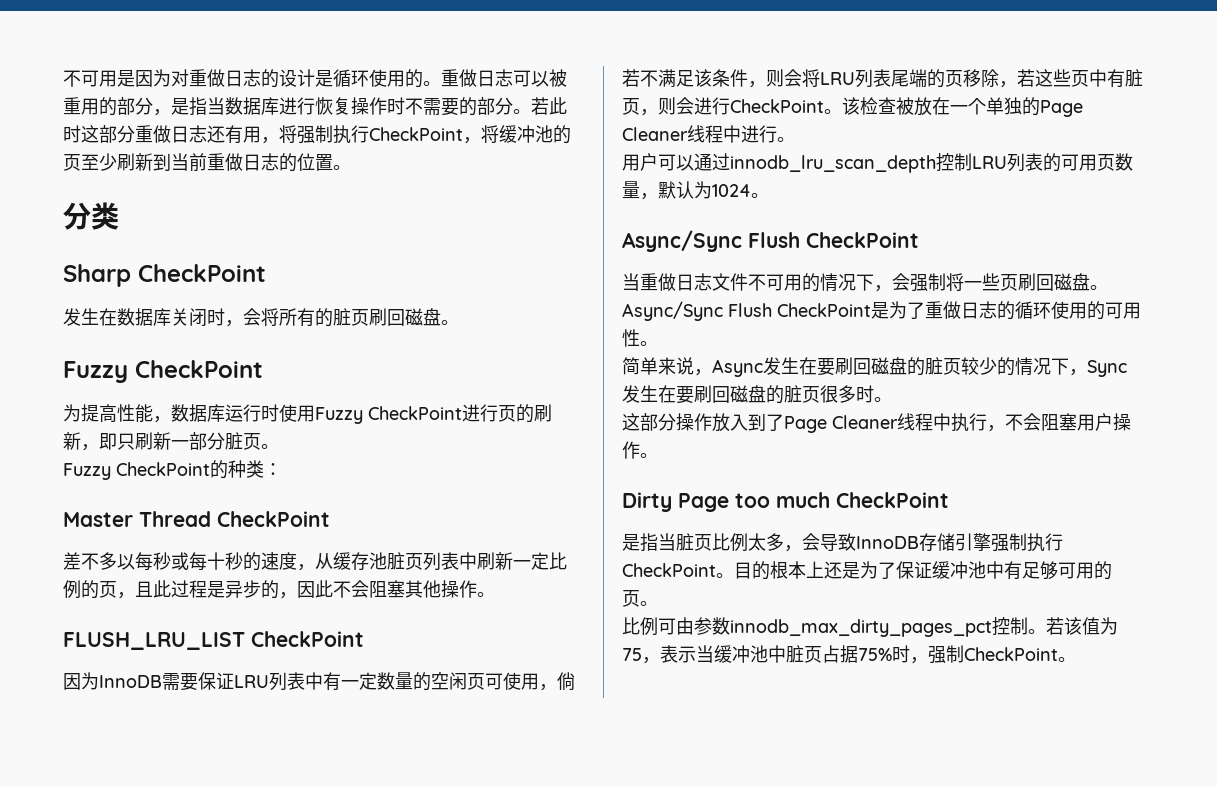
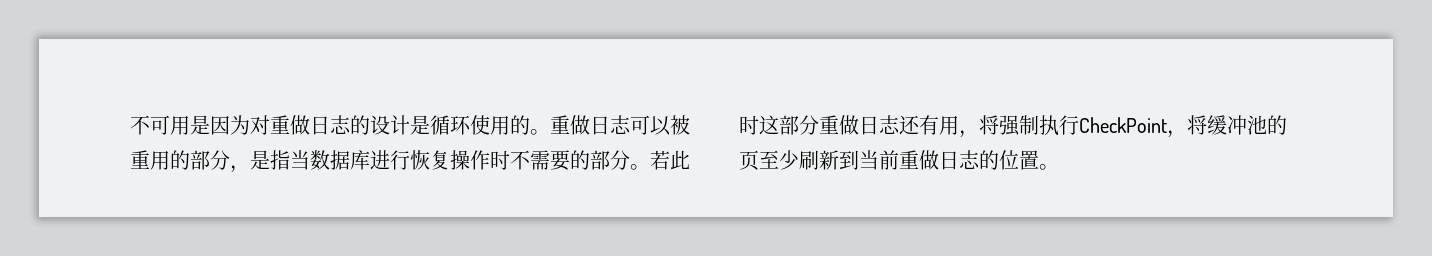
[63,202,119,230] [63,264,266,287] [63,308,459,327] [63,360,263,383] [63,404,552,424] [63,432,279,451] [63,460,282,480] [63,511,330,527] [63,552,567,571] [63,580,495,599] [63,631,364,650] [63,672,575,691] [622,69,1143,88] [622,97,1083,117] [622,125,795,143] [622,153,1133,173] [622,181,769,200] [622,230,919,252] [622,273,1108,292] [622,301,1141,321] [622,329,658,347] [622,357,1127,377] [622,385,892,404] [622,413,1131,433] [622,441,658,459] [622,492,949,512] [622,533,1063,552] [622,561,1112,580] [622,590,658,607] [622,617,1118,637] [622,645,1076,664] // 分类 // Sharp CheckPoint // 发生在数据库关闭时，会将所有的脏页刷回磁盘。 // Fuzzy CheckPoint // 为提高性能，数据库运行时使用Fuzzy CheckPoint进行页的刷新，即只刷新一部分脏页。 // Fuzzy CheckPoint的种类： // Master Thread CheckPoint // 差不多以每秒或每十秒的速度，从缓存池脏页列表中刷新一定比例的页，且此过程是异步的，因此不会阻塞其他操作。 // FLUSH_LRU_LIST CheckPoint // 因为InnoDB需要保证LRU列表中有一定数量的空闲页可使用，倘若不满足该条件，则会将LRU列表尾端的页移除，若这些页中有脏页，则会进行CheckPoint。该检查被放在一个单独的Page Cleaner线程中进行。 // 用户可以通过innodb_lru_scan_depth控制LRU列表的可用页数量，默认为1024。 // Async/Sync Flush CheckPoint // 当重做日志文件不可用的情况下，会强制将一些页刷回磁盘。Async/Sync Flush CheckPoint是为了重做日志的循环使用的可用性。 // 简单来说，Async发生在要刷回磁盘的脏页较少的情况下，Sync发生在要刷回磁盘的脏页很多时。 // 这部分操作放入到了Page Cleaner线程中执行，不会阻塞用户操作。 // Dirty Page too much CheckPoint // 是指当脏页比例太多，会导致InnoDB存储引擎强制执行CheckPoint。目的根本上还是为了保证缓冲池中有足够可用的页。 // 比例可由参数innodb_max_dirty_pages_pct控制。若该值为75，表示当缓冲池中脏页占据75%时，强制CheckPoint。 -> (1059, 167) none

